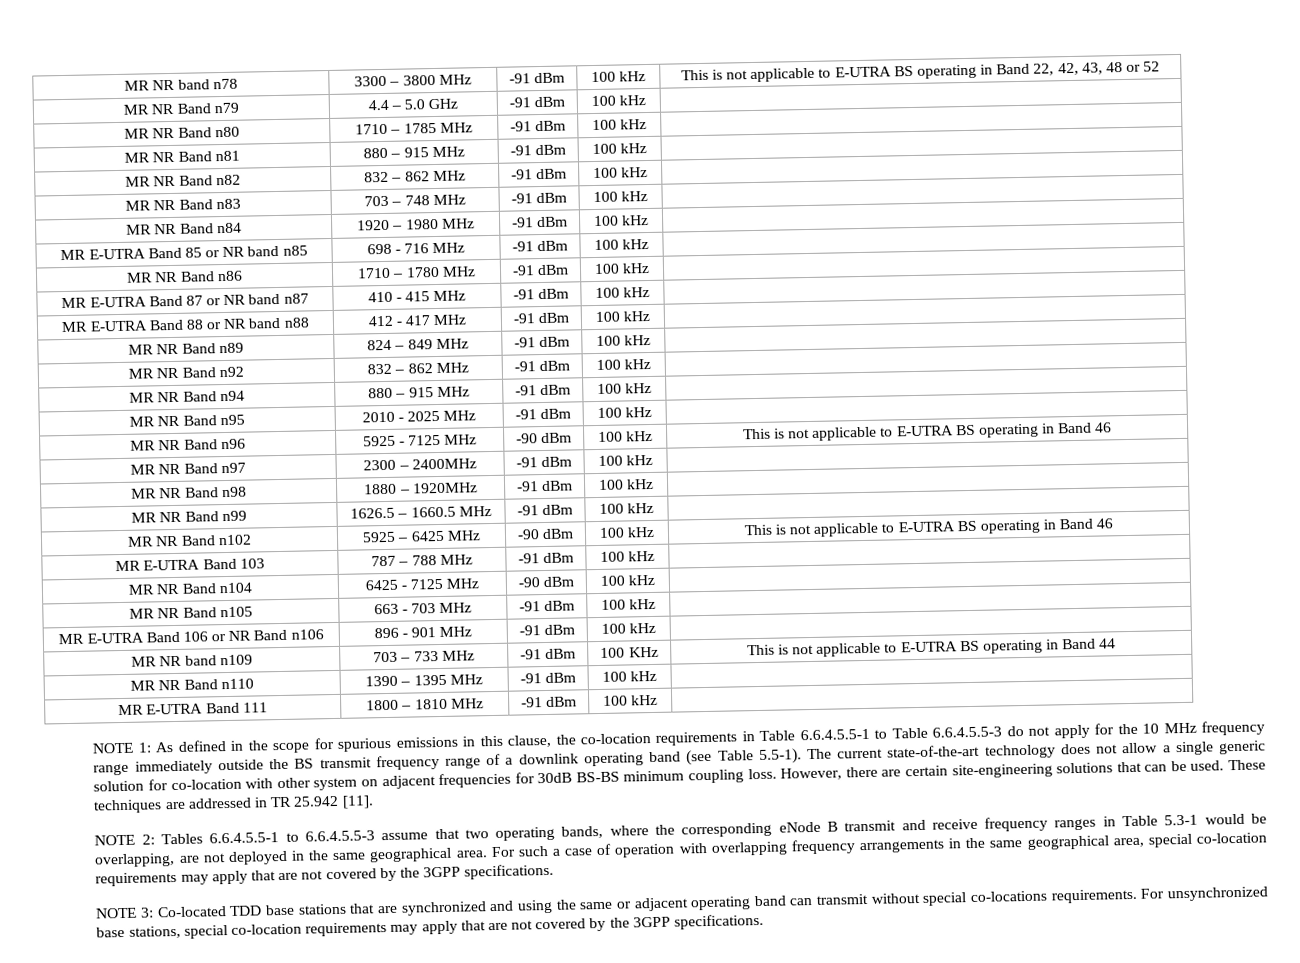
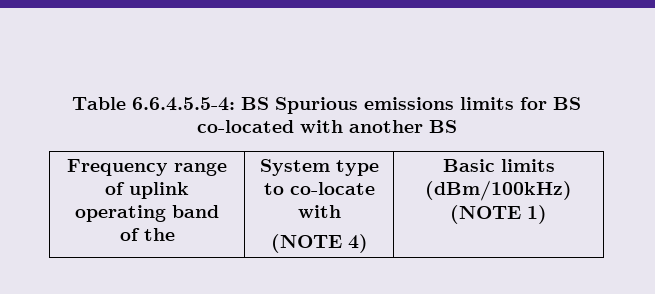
[124,78,238,91] [354,74,472,87] [508,72,566,84] [590,70,647,83] [680,61,1161,83] [123,102,239,115] [367,98,459,111] [508,96,566,108] [590,94,647,107] [124,126,240,139] [355,122,473,135] [509,120,567,132] [591,118,648,131] [124,150,240,163] [363,146,465,159] [509,144,567,156] [591,142,648,155] [125,174,241,187] [364,170,466,183] [510,168,568,180] [592,166,649,179] [125,198,241,211] [364,194,466,207] [510,192,568,204] [592,190,649,203] [126,222,242,235] [357,218,475,231] [511,216,569,228] [592,214,650,227] [60,245,308,261] [366,242,466,255] [511,240,569,252] [593,238,650,251] [126,270,243,283] [357,266,476,279] [511,264,570,276] [593,262,651,275] [61,293,309,309] [367,290,467,303] [512,288,570,300] [594,286,651,299] [61,317,310,333] [367,314,468,327] [512,312,570,324] [594,310,651,323] [128,342,244,355] [367,338,469,351] [513,336,571,348] [595,334,652,347] [128,366,244,379] [367,362,469,375] [513,360,571,372] [595,358,652,371] [129,390,245,403] [368,386,470,399] [514,384,572,396] [596,382,653,394] [129,414,245,427] [361,410,477,423] [514,408,572,420] [596,406,653,418] [130,438,246,451] [362,434,478,447] [515,432,573,444] [597,430,654,442] [742,422,1113,441] [130,462,246,475] [363,458,477,471] [515,456,573,468] [597,454,654,466] [131,486,247,499] [364,482,478,495] [515,480,574,492] [597,478,655,490] [131,510,247,523] [350,505,492,519] [516,504,574,516] [598,502,655,514] [127,534,252,547] [362,530,481,543] [516,528,575,540] [598,526,656,538] [743,518,1114,537] [115,558,265,572] [371,554,473,567] [517,552,575,564] [599,550,656,562] [128,582,253,595] [364,578,480,591] [517,576,575,588] [599,574,656,586] [129,606,253,619] [373,602,473,615] [518,600,576,612] [600,598,657,610] [58,629,324,645] [373,626,473,639] [518,624,576,636] [600,622,657,634] [131,654,253,667] [373,650,475,663] [519,648,577,660] [600,646,659,658] [746,638,1117,657] [130,678,254,691] [365,674,483,687] [519,672,577,684] [601,670,658,682] [118,702,268,716] [366,698,484,711] [520,696,578,708] [602,694,659,706] [92,720,1265,754] [93,740,1267,776] [93,759,1266,792] [93,795,374,814] [94,813,1268,846] [94,832,1267,868] [95,863,555,887] [95,886,1268,919] [96,913,765,939] MR NR band n78 | 3300 – 3800 MHz | -91 dBm | 100 kHz | This is not applicable to E-UTRA BS operating in Band 22, 42, 43, 48 or 52 // MR NR Band n79 | 4.4 – 5.0 GHz | -91 dBm | 100 kHz | // MR NR Band n80 | 1710 – 1785 MHz | -91 dBm | 100 kHz | // MR NR Band n81 | 880 – 915 MHz | -91 dBm | 100 kHz | // MR NR Band n82 | 832 – 862 MHz | -91 dBm | 100 kHz | // MR NR Band n83 | 703 – 748 MHz | -91 dBm | 100 kHz | // MR NR Band n84 | 1920 – 1980 MHz | -91 dBm | 100 kHz | // MR E-UTRA Band 85 or NR band n85 | 698 - 716 MHz | -91 dBm | 100 kHz | // MR NR Band n86 | 1710 – 1780 MHz | -91 dBm | 100 kHz | // MR E-UTRA Band 87 or NR band n87 | 410 - 415 MHz | -91 dBm | 100 kHz | // MR E-UTRA Band 88 or NR band n88 | 412 - 417 MHz | -91 dBm | 100 kHz | // MR NR Band n89 | 824 – 849 MHz | -91 dBm | 100 kHz | // MR NR Band n92 | 832 – 862 MHz | -91 dBm | 100 kHz | // MR NR Band n94 | 880 – 915 MHz | -91 dBm | 100 kHz | // MR NR Band n95 | 2010 - 2025 MHz | -91 dBm | 100 kHz | // MR NR Band n96 | 5925 - 7125 MHz | -90 dBm | 100 kHz | This is not applicable to E-UTRA BS operating in Band 46 // MR NR Band n97 | 2300 – 2400MHz | -91 dBm | 100 kHz | // MR NR Band n98 | 1880 – 1920MHz | -91 dBm | 100 kHz | // MR NR Band n99 | 1626.5 – 1660.5 MHz | -91 dBm | 100 kHz | // MR NR Band n102 | 5925 – 6425 MHz | -90 dBm | 100 kHz | This is not applicable to E-UTRA BS operating in Band 46 // MR E-UTRA Band 103 | 787 – 788 MHz | -91 dBm | 100 kHz | // MR NR Band n104 | 6425 - 7125 MHz | -90 dBm | 100 kHz | // MR NR Band n105 | 663 - 703 MHz | -91 dBm | 100 kHz | // MR E-UTRA Band 106 or NR Band n106 | 896 - 901 MHz | -91 dBm | 100 kHz | // MR NR band n109 | 703 – 733 MHz | -91 dBm | 100 KHz | This is not applicable to E-UTRA BS operating in Band 44 // MR NR Band n110 | 1390 – 1395 MHz | -91 dBm | 100 kHz | // MR E-UTRA Band 111 | 1800 – 1810 MHz | -91 dBm | 100 kHz | // NOTE 1: As defined in the scope for spurious emissions in this clause, the co-location requirements in Table 6.6.4.5.5-1 to Table 6.6.4.5.5-3 do not apply for the 10 MHz frequency range immediately outside the BS transmit frequency range of a downlink operating band (see Table 5.5-1). The current state-of-the-art technology does not allow a single generic solution for co-location with other system on adjacent frequencies for 30dB BS-BS minimum coupling loss. However, there are certain site-engineering solutions that can be used. These techniques are addressed in TR 25.942 [11]. // NOTE 2: Tables 6.6.4.5.5-1 to 6.6.4.5.5-3 assume that two operating bands, where the corresponding eNode B transmit and receive frequency ranges in Table 5.3-1 would be overlapping, are not deployed in the same geographical area. For such a case of operation with overlapping frequency arrangements in the same geographical area, special co-location requirements may apply that are not covered by the 3GPP specifications. // NOTE 3: Co-located TDD base stations that are synchronized and using the same or adjacent operating band can transmit without special co-locations requirements. For unsynchronized base stations, special co-location requirements may apply that are not covered by the 3GPP specifications. -> [72,97,581,114] [196,120,457,133] [67,159,227,176] [105,182,189,199] [75,205,219,222] [119,228,175,241] [259,159,379,176] [263,182,375,195] [297,205,341,218] [270,234,368,253] [442,159,555,172] [425,180,572,201] [450,205,547,224] Table 6.6.4.5.5-4: BS Spurious emissions limits for BS co-located with another BS // Frequency range of uplink operating band of the | System type to co-locate with // (NOTE 4) | Basic limits (dBm/100kHz) (NOTE 1)

